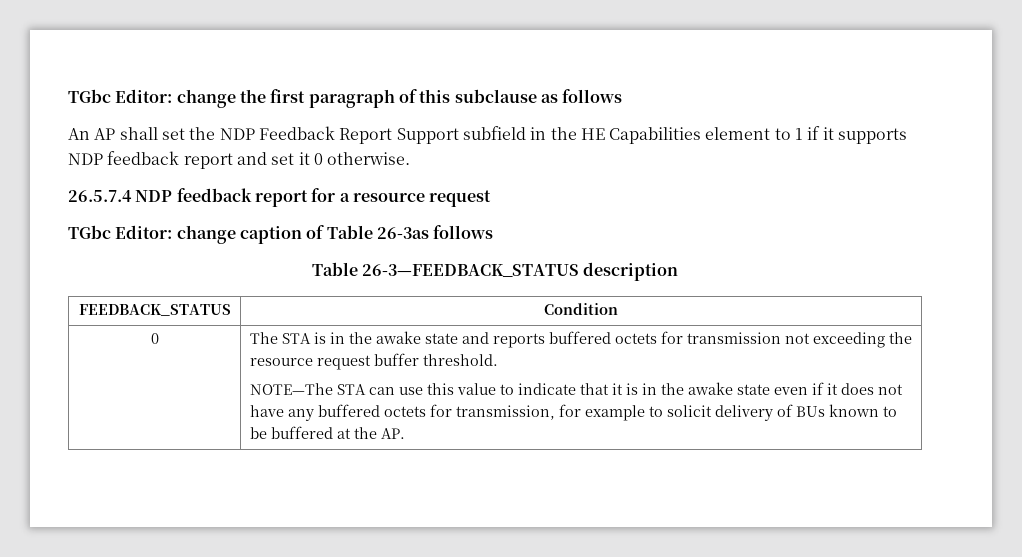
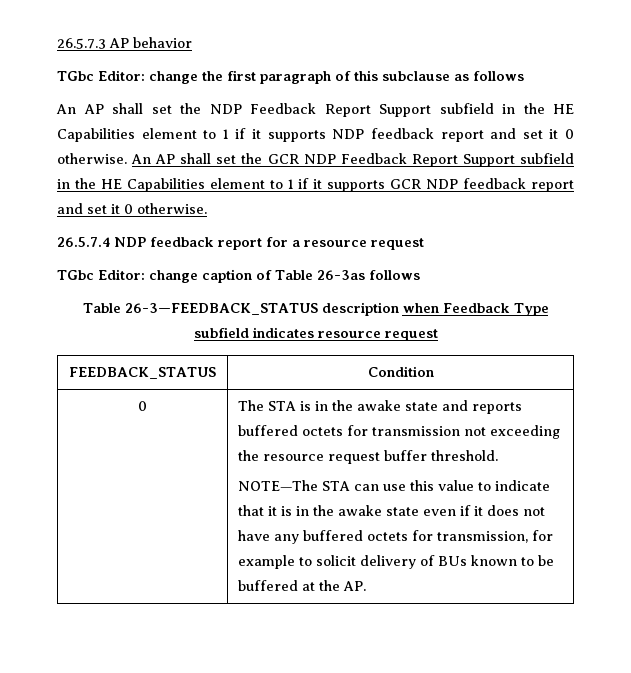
(68, 96) none -> [57,37,192,49] 26.5.7.3 AP behavior //
(411, 158) none -> [131,153,574,167] [57,178,574,192] [57,203,207,214] An AP shall set the GCR NDP Feedback Report Support subfield in the HE Capabilities element to 1 if it supports GCR NDP feedback report and set it 0 otherwise.
(679, 271) none -> [402,303,549,316] [193,327,438,341] when Feedback Type subfield indicates resource request

